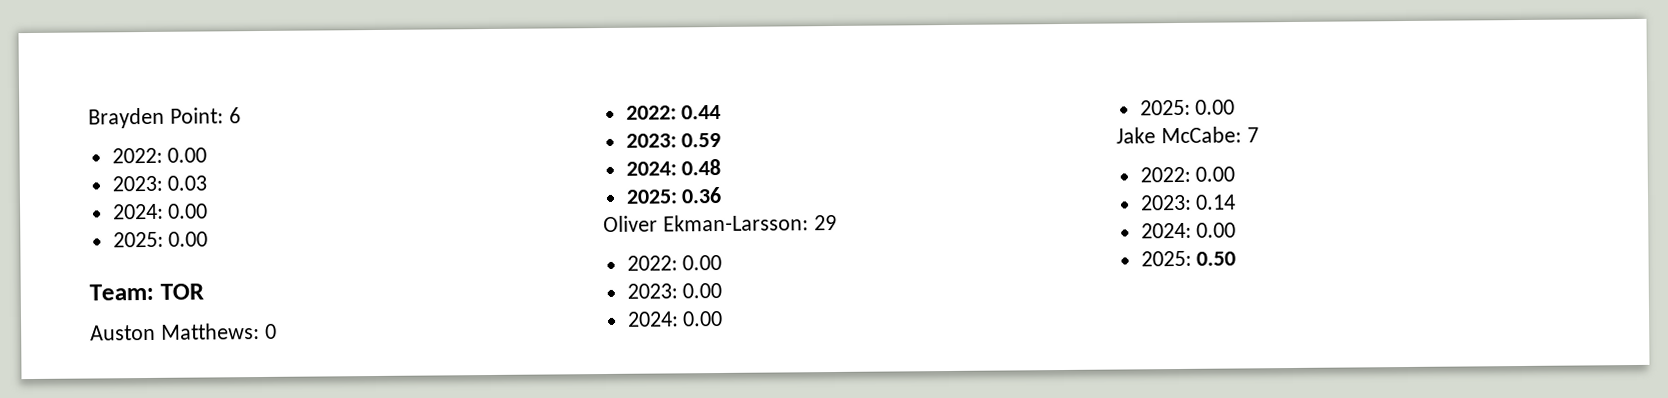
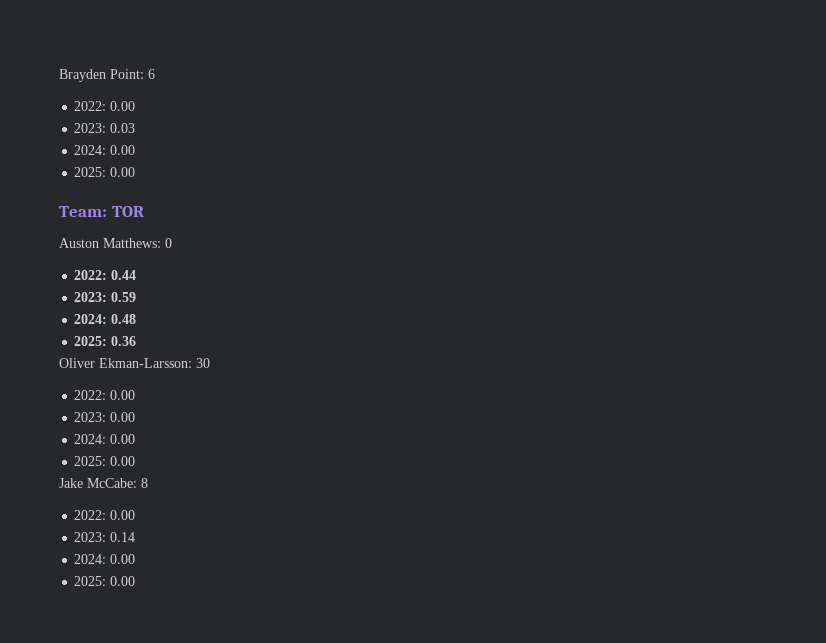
[813,214,837,231] 29 -> [196,358,210,368] 30
[1246,127,1259,143] 7 -> [141,478,148,488] 8
[1196,251,1237,266] 0.50 -> [110,576,136,586] 0.00

